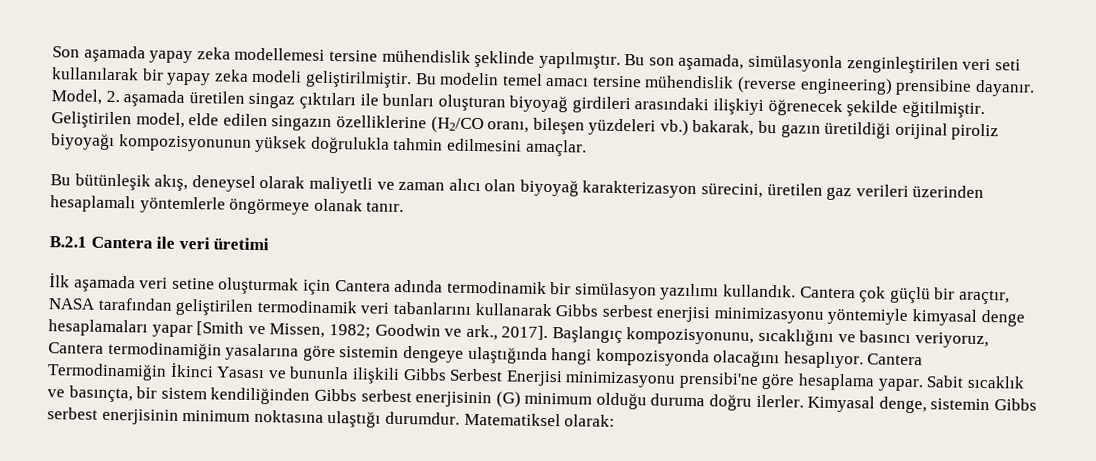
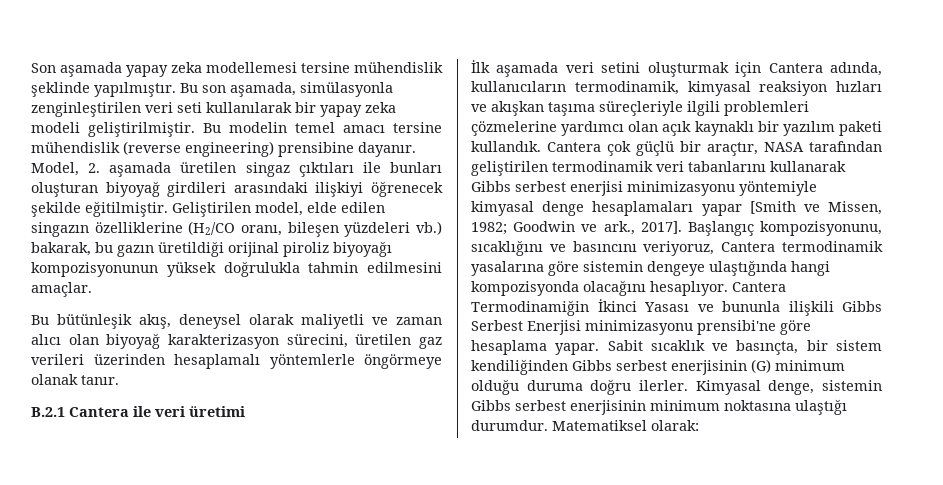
[171,277,215,290] setine -> [601,62,641,73] setini
[394,279,720,301] adında termodinamik bir simülasyon yazılımı -> [830,62,882,76] [471,81,882,96] [471,101,809,116] [471,121,882,136] adında, kullanıcıların termodinamik, kimyasal reaksiyon hızları ve akışkan taşıma süreçleriyle ilgili problemleri çözmelerine yardımcı olan açık kaynaklı bir yazılım paketi
[859,330,912,344] basıncı -> [572,241,637,252] basıncını
[107,341,222,360] termodinamiğin -> [782,241,883,252] termodinamik

